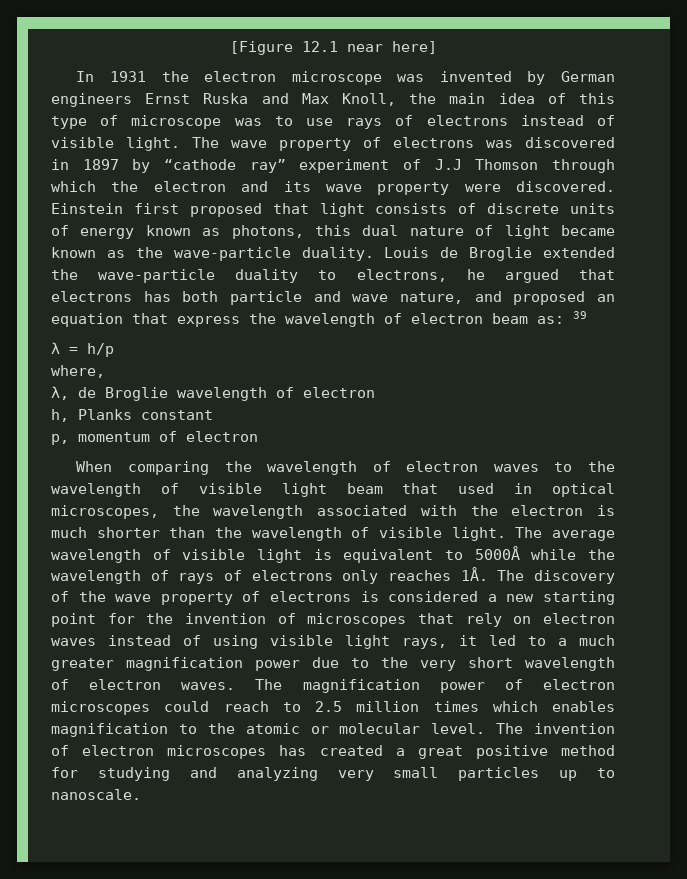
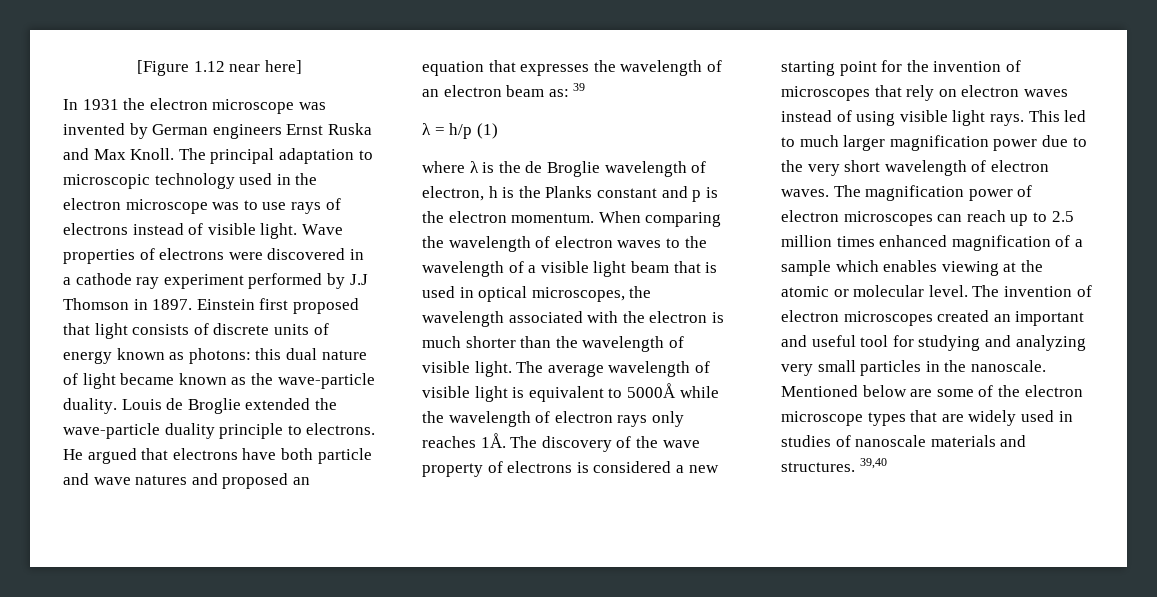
[301,41,338,52] 12.1 -> [193,61,225,72] 1.12
[341,93,615,106] [51,115,119,129] Knoll, the main idea of this type of -> [130,148,373,164] [63,173,318,189] [63,198,121,210] Knoll. The principal adaptation to microscopic technology used in the electron
[192,137,513,151] The wave property of electrons was -> [301,224,343,235] [63,248,263,264] Wave properties of electrons were
[82,159,615,173] [51,181,615,195] 1897 by “cathode ray” experiment of J.J Thomson through which the electron and its wave property were discovered. -> [63,273,368,289] [63,298,193,310] a cathode ray experiment performed by J.J Thomson in 1897.
[231,225,304,239] photons, -> [188,348,251,364] photons:
[318,269,485,282] to electrons, he -> [219,423,376,439] [63,449,83,460] principle to electrons. He
[143,291,171,302] has -> [242,448,277,460] have
[400,292,464,304] nature, -> [135,475,188,485] natures
[177,313,402,327] express the wavelength of -> [520,60,722,76] [422,89,439,97] expresses the wavelength of an
[51,365,105,378] [51,386,375,401] [51,409,213,422] [51,431,258,445] // where, // λ, de Broglie wavelength of electron // h, Planks constant // p, momentum of electron // -> [476,123,498,139] [422,161,707,177] [422,186,718,202] [422,211,595,223] (1) // where λ is the de Broglie wavelength of electron, h is the Planks constant and p is the electron momentum.
(179, 488) none -> [528,265,537,273] a
(439, 488) none -> [705,262,718,273] is
[178,570,333,584] rays of electrons -> [554,411,648,427] electron rays
[402,635,615,649] [51,658,114,671] rays, it led to a much greater -> [989,110,1087,126] [781,135,886,151] rays. This led to much larger
[164,701,269,712] could reach -> [937,210,1029,226] can reach up
[492,701,615,712] [51,723,197,737] which enables magnification to -> [879,235,1083,251] [781,260,1017,276] enhanced magnification of a sample which enables viewing at
[279,745,615,759] has created a great positive method -> [937,310,1085,326] [781,335,889,347] created an important and useful tool
[559,768,615,781] [51,789,141,800] up to nanoscale. -> [925,360,1046,372] [781,385,1083,397] [781,410,1073,426] [781,435,1027,447] [781,458,887,472] in the nanoscale. Mentioned below are some of the electron microscope types that are widely used in studies of nanoscale materials and structures. 39,40

